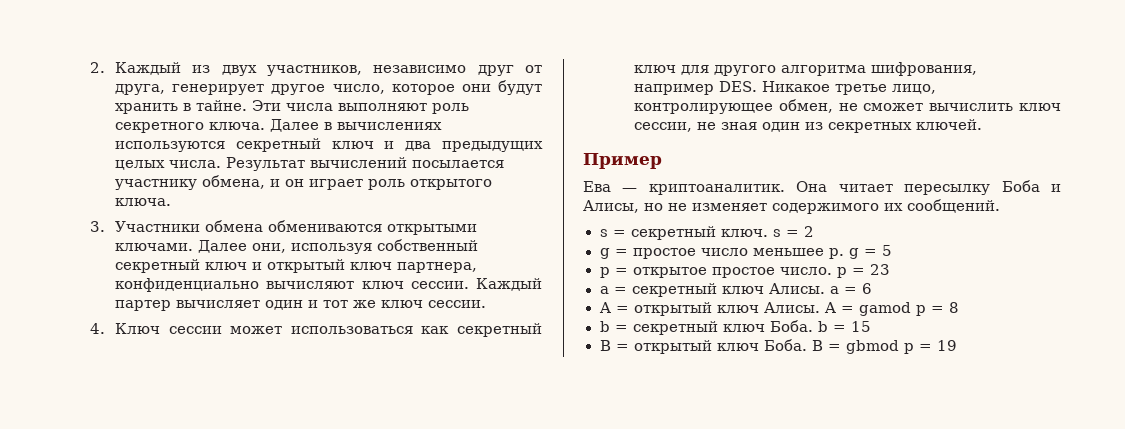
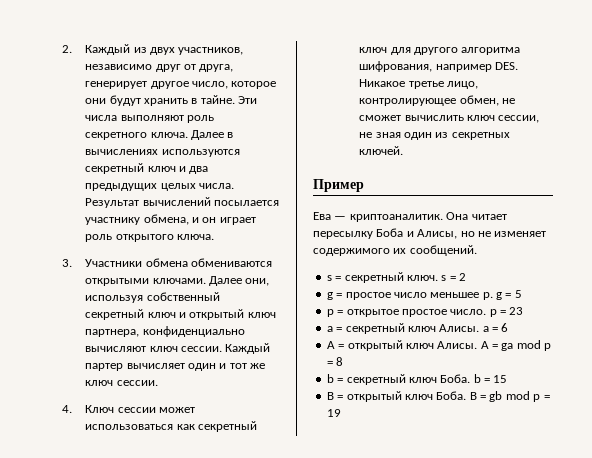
[858,302,911,316] gamod -> [501,340,541,351] ga mod
[845,340,899,354] gbmod -> [489,391,530,402] gb mod

